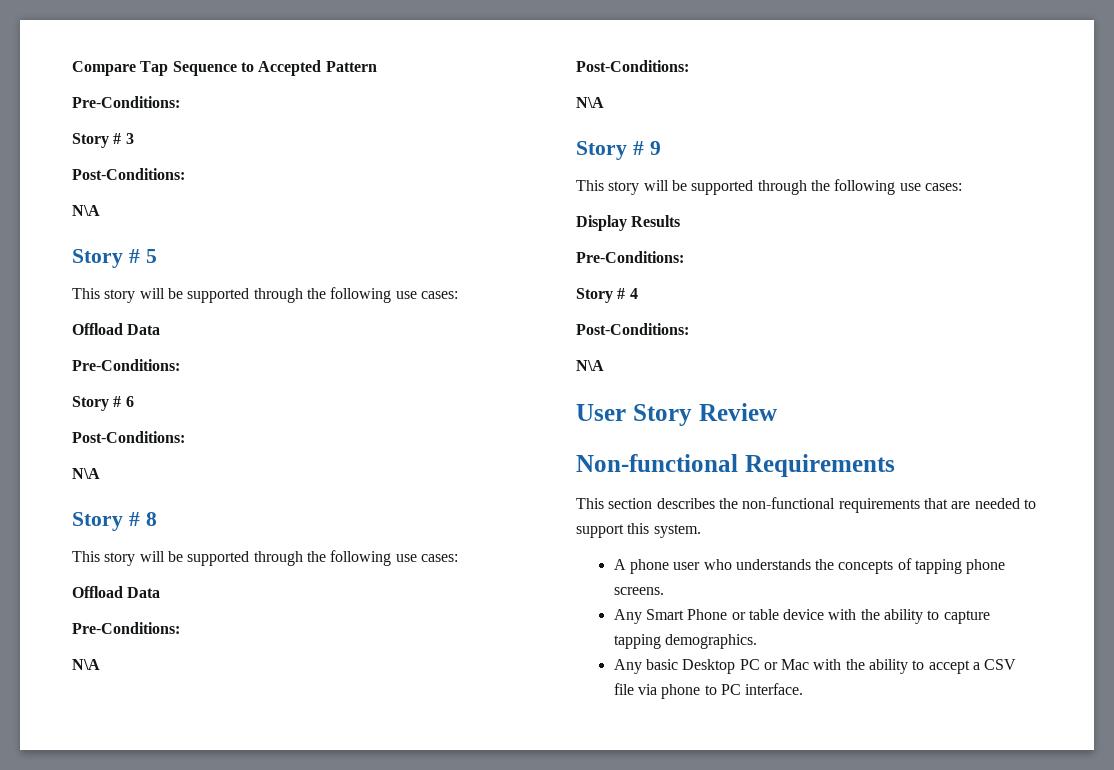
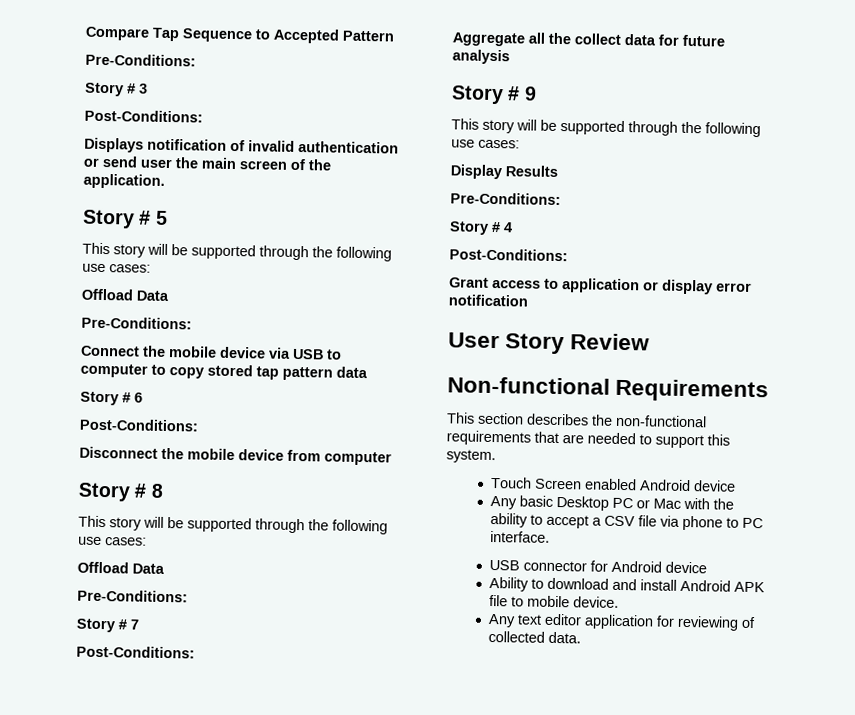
[72,205,100,216] N\A -> [84,137,399,154] [83,155,332,171] [83,173,165,189] Displays notification of invalid authentication or send user the main screen of the application.
[72,396,134,411] [72,431,185,443] [72,468,100,479] Story # 6 // Post-Conditions: // N\A -> [80,345,342,360] [80,363,368,381] [80,391,143,406] [79,418,199,432] [79,446,392,466] Connect the mobile device via USB to computer to copy stored tap pattern data // Story # 6 // Post-Conditions: // Disconnect the mobile device from computer
[72,659,100,670] [576,60,689,72] [576,97,604,108] N\A // Post-Conditions: // N\A -> [76,618,139,633] [76,645,195,659] [452,32,725,47] [452,49,510,65] Story # 7 // Post-Conditions: // Aggregate all the collect data for future analysis
[576,360,604,371] N\A -> [449,277,752,295] [448,294,528,307] Grant access to application or display error notification
[613,558,1006,574] [613,587,664,595] [613,609,990,624] [613,634,757,649] A phone user who understands the concepts of tapping phone screens. // Any Smart Phone or table device with the ability to capture tapping demographics. -> [490,476,736,492] Touch Screen enabled Android device
(804, 689) none -> [488,559,707,574] [488,576,765,593] [488,594,619,608] [487,613,756,631] [487,630,581,644] // USB connector for Android device // Ability to download and install Android APK file to mobile device. // Any text editor application for reviewing of collected data.

